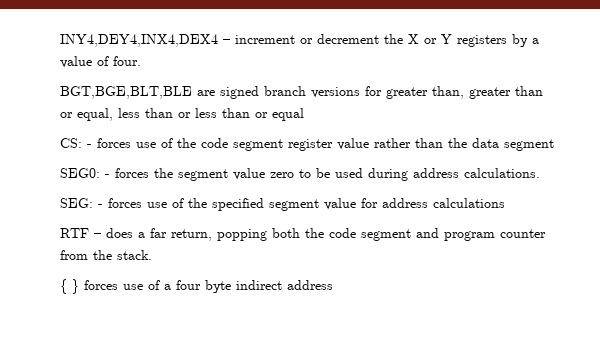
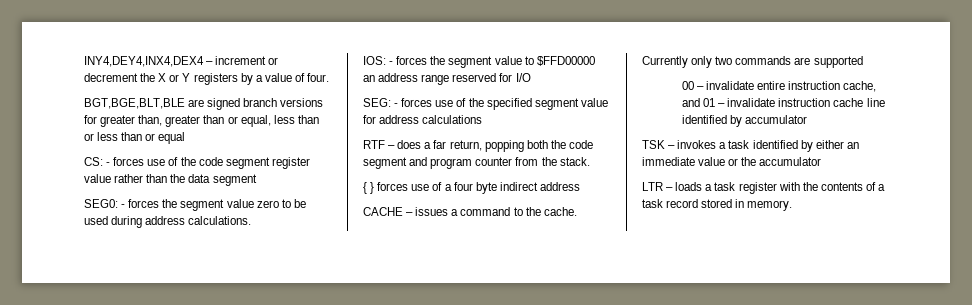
(540, 173) none -> [363,56,595,68] [363,73,531,85] // IOS: - forces the segment value to $FFD00000 an address range reserved for I/O
(333, 285) none -> [363,207,577,216] [642,56,863,68] [681,81,877,92] [681,98,885,107] [681,115,808,127] [642,140,859,152] [642,157,822,166] [642,182,886,194] [642,199,793,211] // CACHE – issues a command to the cache. Currently only two commands are supported // 00 – invalidate entire instruction cache, and 01 – invalidate instruction cache line identified by accumulator // TSK – invokes a task identified by either an immediate value or the accumulator // LTR – loads a task register with the contents of a task record stored in memory.

